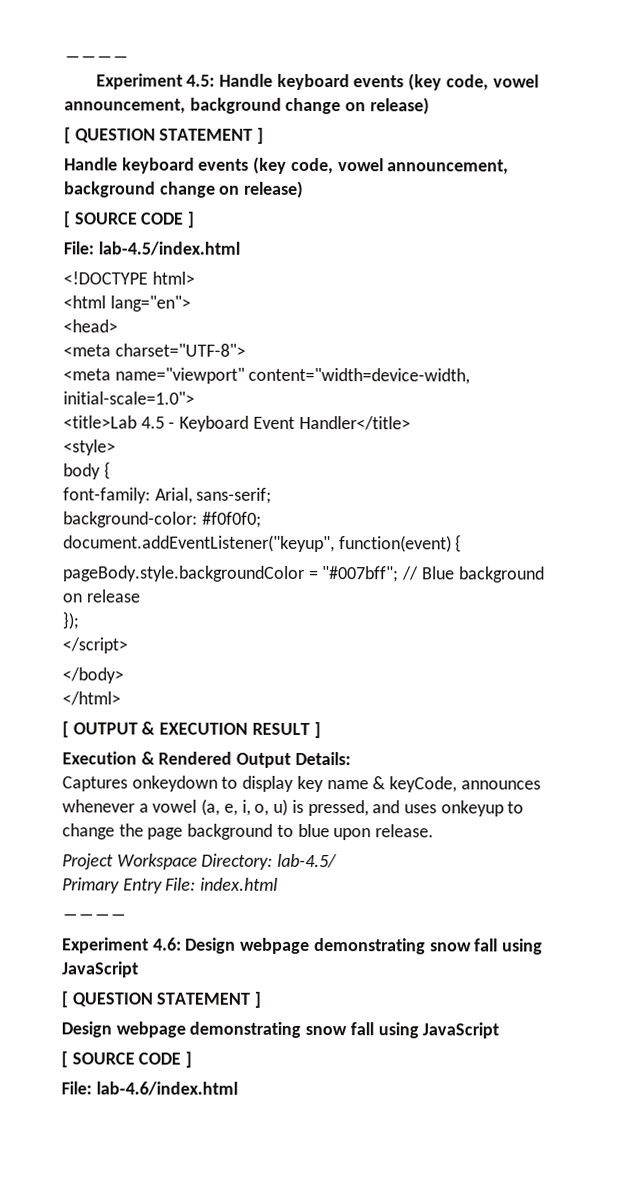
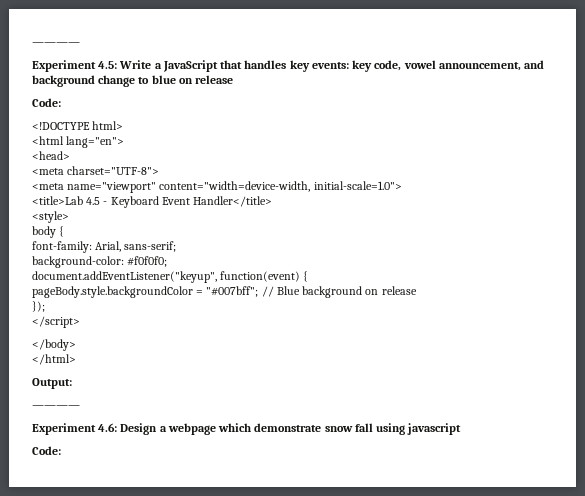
[218,73,539,91] [64,97,430,115] [64,127,265,144] [64,156,510,175] [64,180,305,198] [63,211,196,228] [63,241,240,256] Handle keyboard events (key code, vowel announcement, background change on release) // [ QUESTION STATEMENT ] // Handle keyboard events (key code, vowel announcement, background change on release) // [ SOURCE CODE ] // File: lab-4.5/index.html -> [119,60,545,72] [32,75,234,87] [32,98,61,107] Write a JavaScript that handles key events: key code, vowel announcement, and background change to blue on release // Code:
[62,721,321,739] [62,751,351,768] [62,775,541,793] [62,798,525,817] [62,823,435,841] [62,853,338,870] [62,877,279,894] [62,913,127,921] [62,937,544,955] [61,961,139,978] [61,991,262,1008] [61,1021,500,1039] [61,1051,193,1068] [61,1081,238,1096] [ OUTPUT & EXECUTION RESULT ] // Execution & Rendered Output Details: // Captures onkeydown to display key name & keyCode, announces whenever a vowel (a, e, i, o, u) is pressed, and uses onkeyup to change the page background to blue upon release. // Project Workspace Directory: lab-4.5/ // Primary Entry File: index.html // ―――― // Experiment 4.6: Design webpage demonstrating snow fall using JavaScript // [ QUESTION STATEMENT ] // Design webpage demonstrating snow fall using JavaScript // [ SOURCE CODE ] // File: lab-4.6/index.html -> [32,378,72,389] [32,405,80,409] [32,423,462,435] [32,446,61,455] Output: // ―――― // Experiment 4.6: Design a webpage which demonstrate snow fall using javascript // Code:

